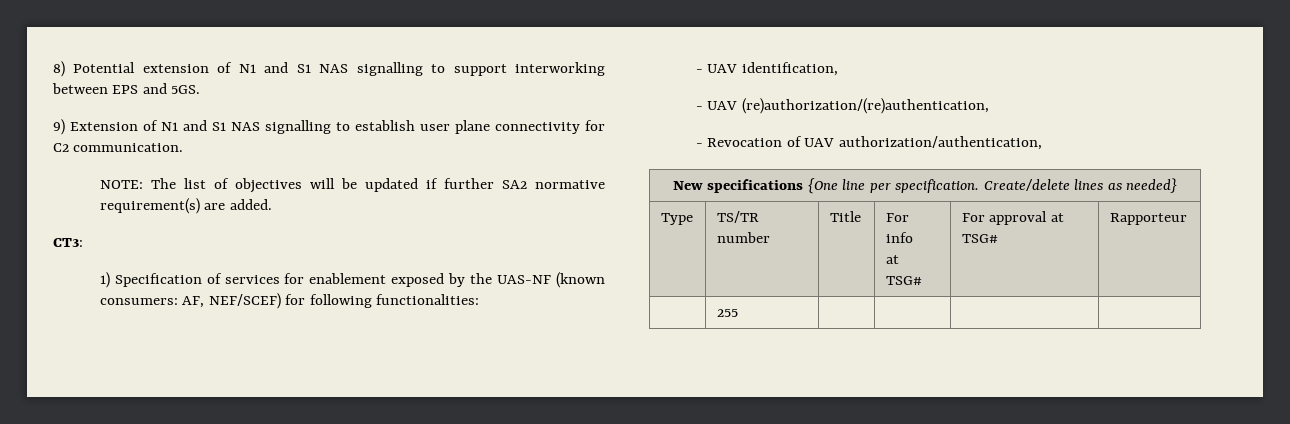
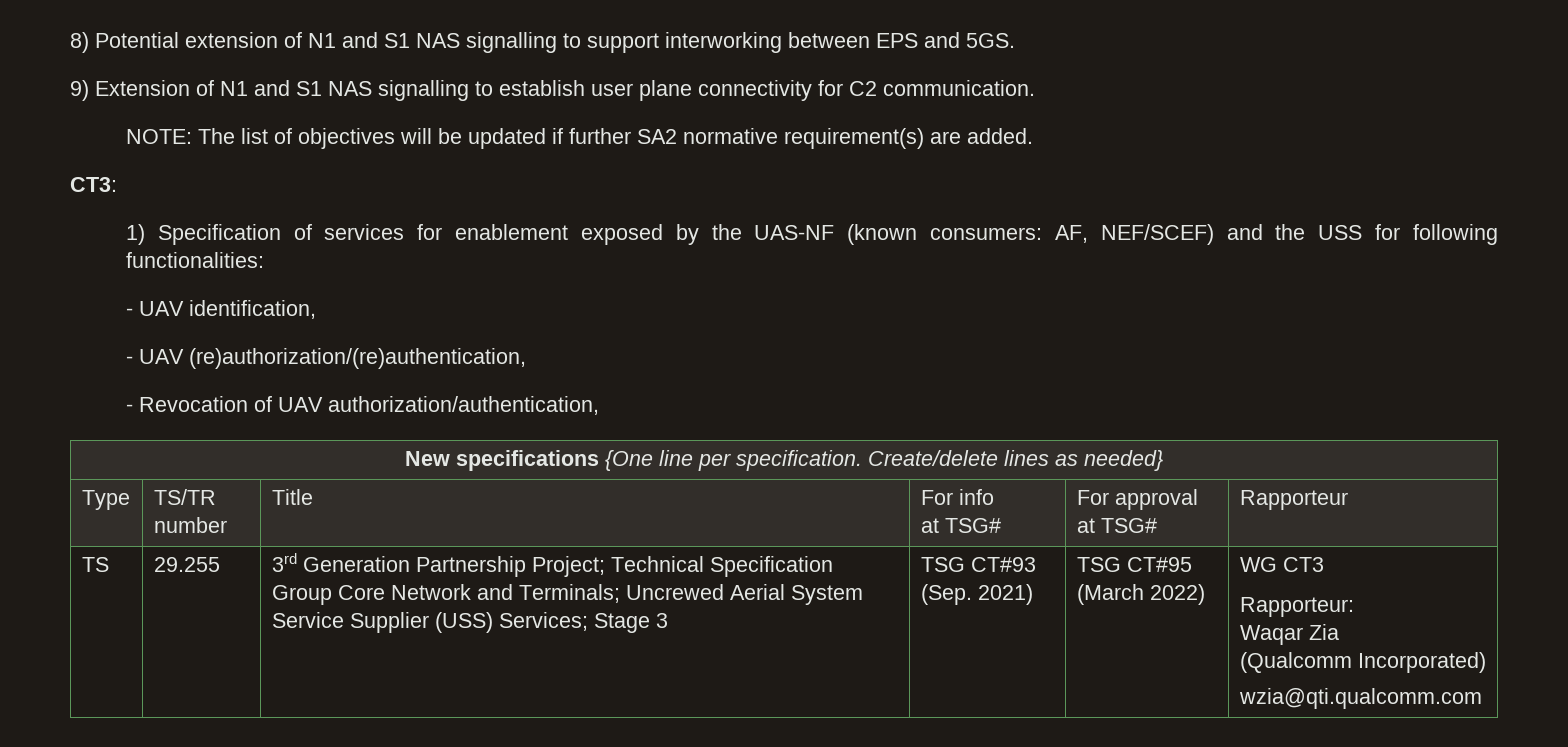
(281, 301) none -> [1226,224,1363,240] and the USS
[716,309,738,317] | 255 | | | | -> [81,557,109,572] [153,557,220,572] [271,553,833,577] [271,584,863,605] [271,612,668,633] [920,557,1036,572] [920,584,1033,605] [1076,557,1192,572] [1076,584,1205,605] [1239,557,1324,572] [1239,597,1354,617] [1239,624,1339,645] [1239,652,1486,673] [1238,688,1482,709] TS | 29.255 | 3rd Generation Partnership Project; Technical Specification Group Core Network and Terminals; Uncrewed Aerial System Service Supplier (USS) Services; Stage 3 | TSG CT#93 (Sep. 2021) | TSG CT#95 (March 2022) | WG CT3 // Rapporteur: // Waqar Zia // (Qualcomm Incorporated) // wzia@qti.qualcomm.com

